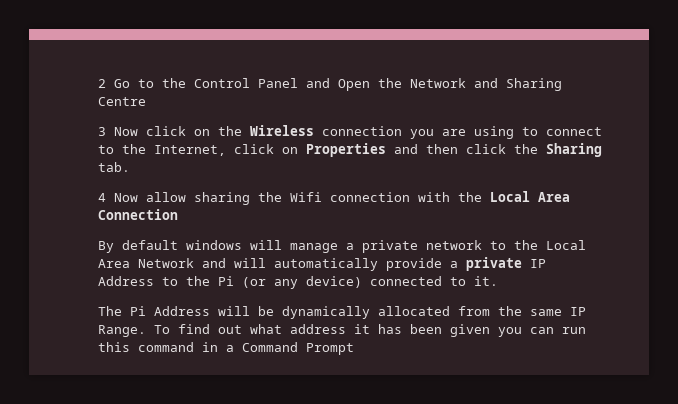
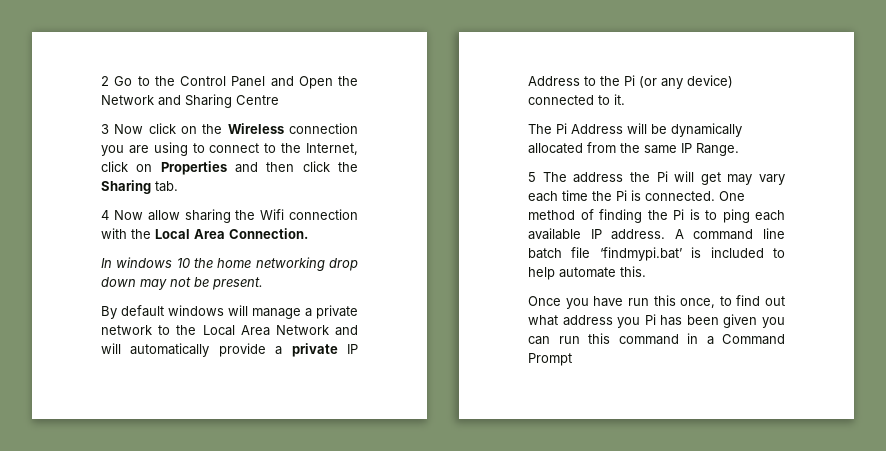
[98,209,178,220] Connection -> [229,228,308,239] [101,257,358,271] [101,277,263,290] Connection. // In windows 10 the home networking drop down may not be present.
[154,325,170,334] To -> [528,171,785,185] [528,190,745,202] [528,209,785,223] [528,228,785,240] [528,247,785,261] [528,266,646,280] [528,295,732,309] // 5 The address the Pi will get may vary each time the Pi is connected. One method of finding the Pi is to ping each available IP address. A command line batch file ‘findmypi.bat’ is included to help automate this. // Once you have run this once, to
[354,324,370,334] it -> [617,314,656,328] you Pi

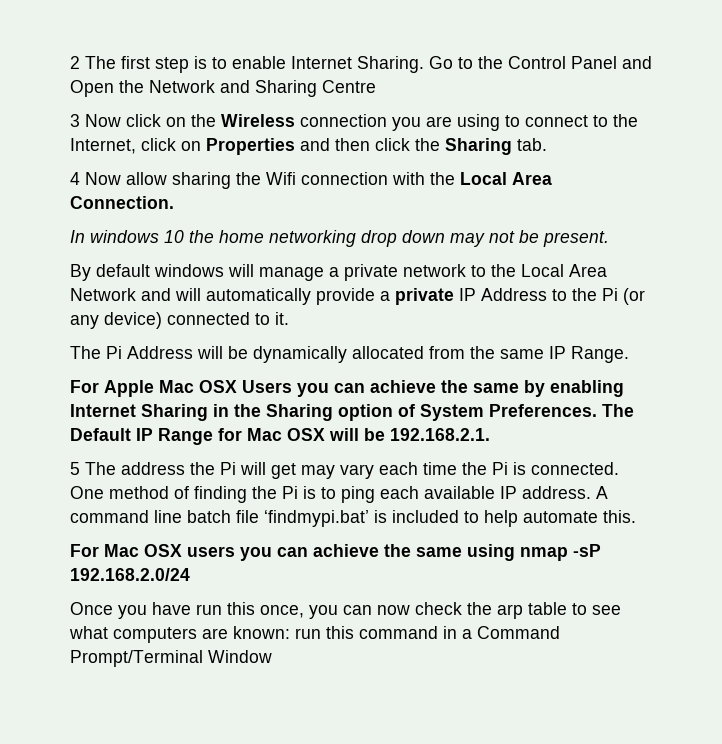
(109, 81) none -> [85,56,424,73] The first step is to enable Internet Sharing.
(739, 149) none -> [70,380,624,397] [70,404,634,421] [70,428,490,445] // For Apple Mac OSX Users you can achieve the same by enabling Internet Sharing in the Sharing option of System Preferences. The Default IP Range for Mac OSX will be 192.168.2.1.
(646, 271) none -> [70,544,601,561] [70,568,190,581] // For Mac OSX users you can achieve the same using nmap -sP 192.168.2.0/24
[719,295,785,306] [528,314,785,328] [528,336,550,345] to find out what address you Pi has been given you can -> [309,602,621,619] [69,626,290,643] you can now check the arp table to see what computers are known:
[528,353,572,366] Prompt -> [70,650,272,667] Prompt/Terminal Window

